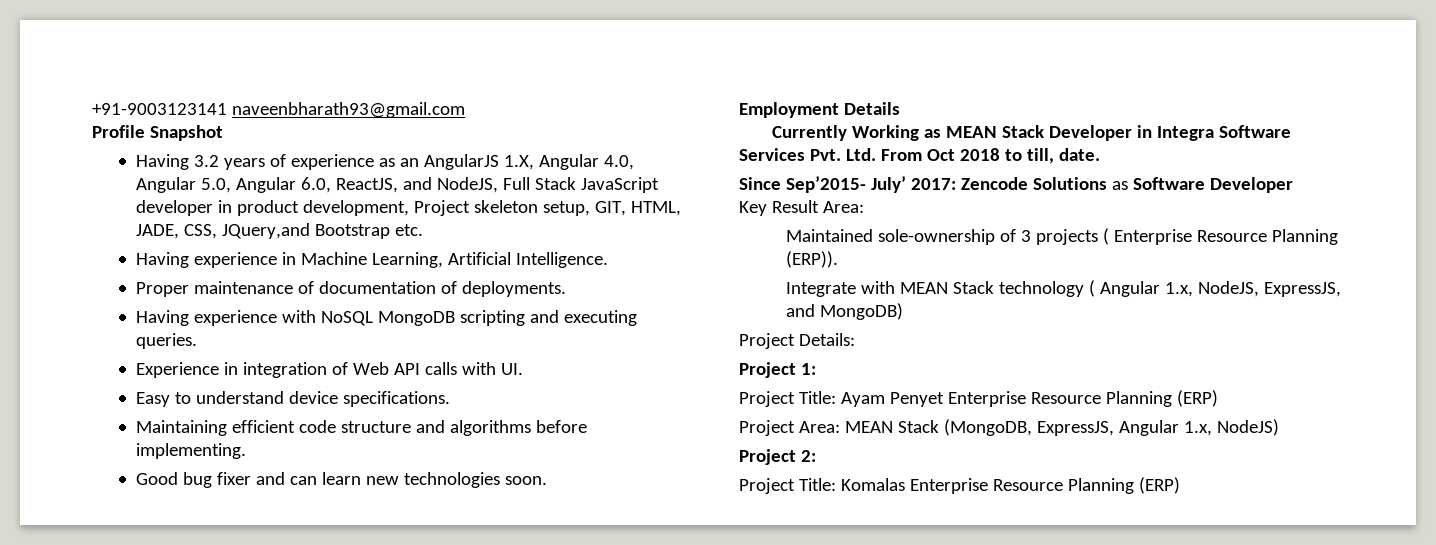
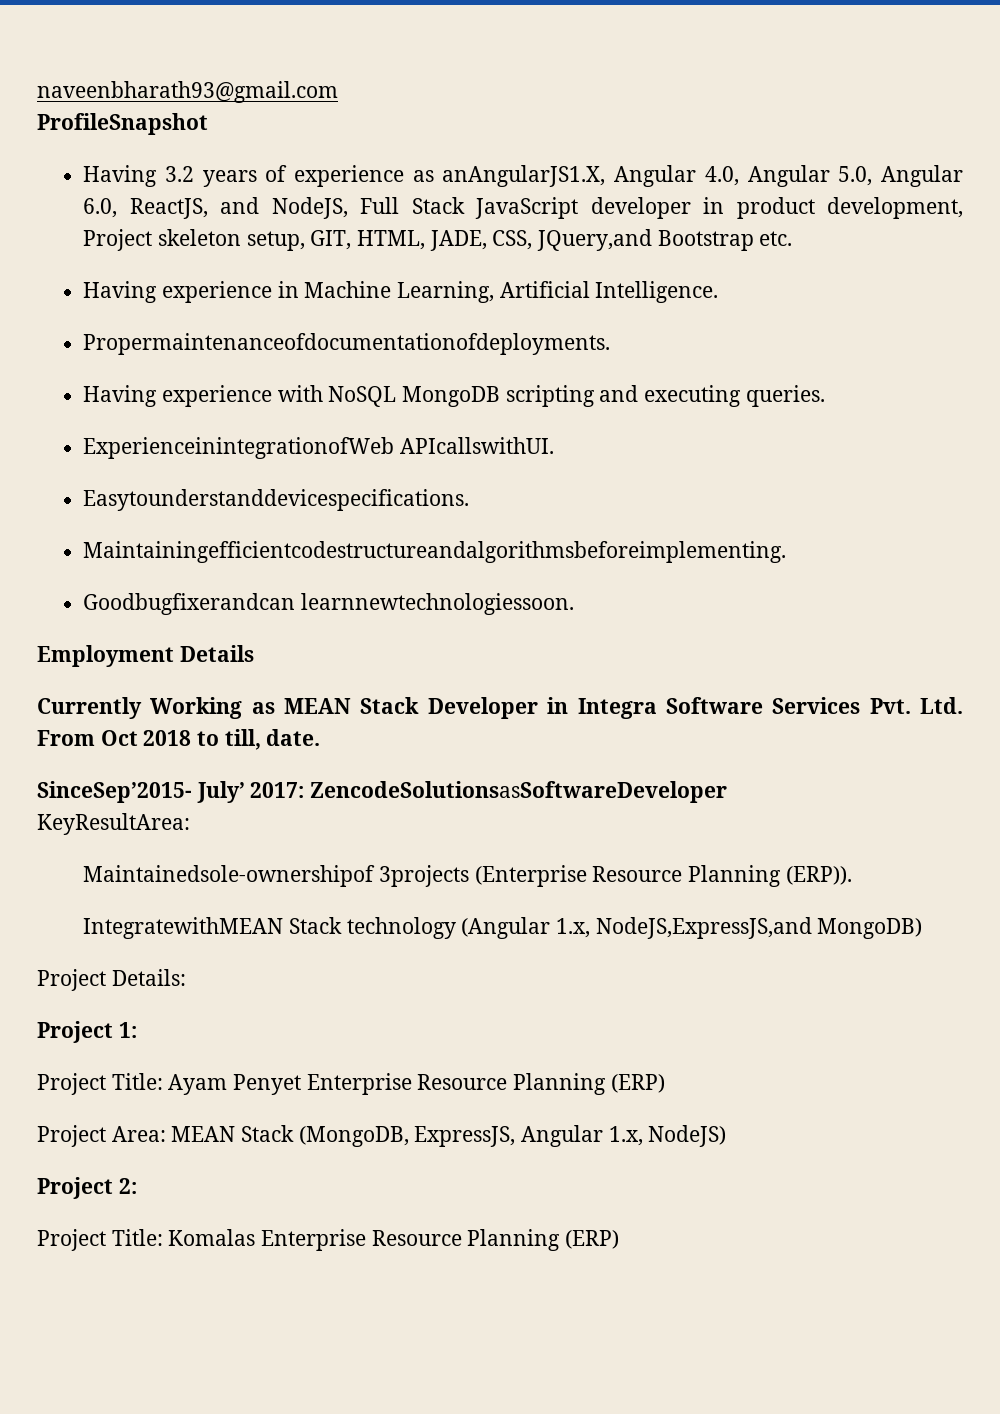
[92,103,227,115] +91-9003123141 -> (37, 92) none
[92,125,223,141] Profile Snapshot -> [37,113,208,135] ProfileSnapshot
[399,154,534,170] an AngularJS 1.X, -> [442,165,606,187] anAngularJS1.X,
[135,281,566,297] Proper maintenance of documentation of deployments. -> [83,333,611,355] Propermaintenanceofdocumentationofdeployments.
[135,362,523,378] [135,391,450,407] [135,420,587,436] [135,443,246,459] [135,472,547,488] Experience in integration of Web API calls with UI. // Easy to understand device specifications. // Maintaining efficient code structure and algorithms before implementing. // Good bug fixer and can learn new technologies soon. -> [83,437,554,459] [83,489,470,511] [83,541,787,563] [83,593,574,615] ExperienceinintegrationofWeb APIcallswithUI. // Easytounderstanddevicespecifications. // Maintainingefficientcodestructureandalgorithmsbeforeimplementing. // Goodbugfixerandcan learnnewtechnologiessoon.
[739,176,1293,193] [739,200,864,216] [786,228,1339,245] [786,251,839,268] [786,280,1342,297] [786,304,816,317] Since Sep’2015- July’ 2017: Zencode Solutions as Software Developer // Key Result Area: // Maintained sole-ownership of 3 projects ( Enterprise Resource Planning (ERP)). // Integrate with MEAN Stack technology ( Angular 1.x, NodeJS, ExpressJS, and -> [37,781,728,803] [37,813,190,835] [83,865,852,887] [83,917,812,939] SinceSep’2015- July’ 2017: ZencodeSolutionsasSoftwareDeveloper // KeyResultArea: // Maintainedsole-ownershipof 3projects (Enterprise Resource Planning (ERP)). // IntegratewithMEAN Stack technology (Angular 1.x, NodeJS,ExpressJS,and

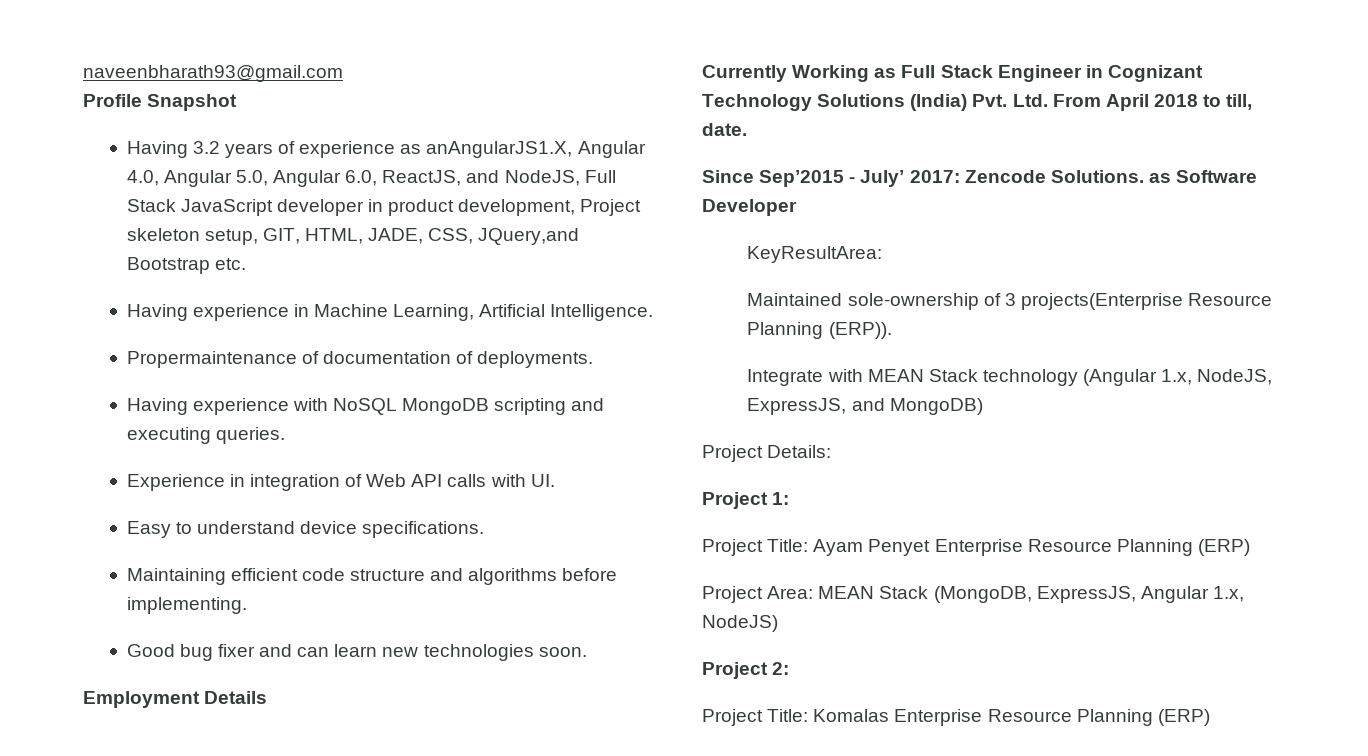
[37,113,208,135] ProfileSnapshot -> [83,94,238,111] Profile Snapshot
[83,333,611,355] Propermaintenanceofdocumentationofdeployments. -> [126,351,594,368] Propermaintenance of documentation of deployments.
[83,437,554,459] [83,489,470,511] [83,541,787,563] [83,593,574,615] ExperienceinintegrationofWeb APIcallswithUI. // Easytounderstanddevicespecifications. // Maintainingefficientcodestructureandalgorithmsbeforeimplementing. // Goodbugfixerandcan learnnewtechnologiessoon. -> [126,474,555,491] [126,521,485,538] [126,568,618,585] [126,597,247,614] [126,644,587,661] Experience in integration of Web API calls with UI. // Easy to understand device specifications. // Maintaining efficient code structure and algorithms before implementing. // Good bug fixer and can learn new technologies soon.
[284,697,861,719] MEAN Stack Developer in Integra Software Services -> [901,65,1203,82] [702,94,968,111] Full Stack Engineer in Cognizant Technology Solutions (India)
[100,730,138,746] Oct -> [1105,94,1149,111] April
[37,781,728,803] [37,813,190,835] [83,865,587,887] SinceSep’2015- July’ 2017: ZencodeSolutionsasSoftwareDeveloper // KeyResultArea: // Maintainedsole-ownershipof 3projects (Enterprise -> [702,170,1258,187] [702,199,797,216] [747,246,883,263] [747,293,1183,310] Since Sep’2015 - July’ 2017: Zencode Solutions. as Software Developer // KeyResultArea: // Maintained sole-ownership of 3 projects(Enterprise
[83,917,284,939] IntegratewithMEAN -> [747,369,924,386] Integrate with MEAN
[595,917,812,939] NodeJS,ExpressJS,and -> [1197,369,1273,385] [747,398,885,415] NodeJS, ExpressJS, and

